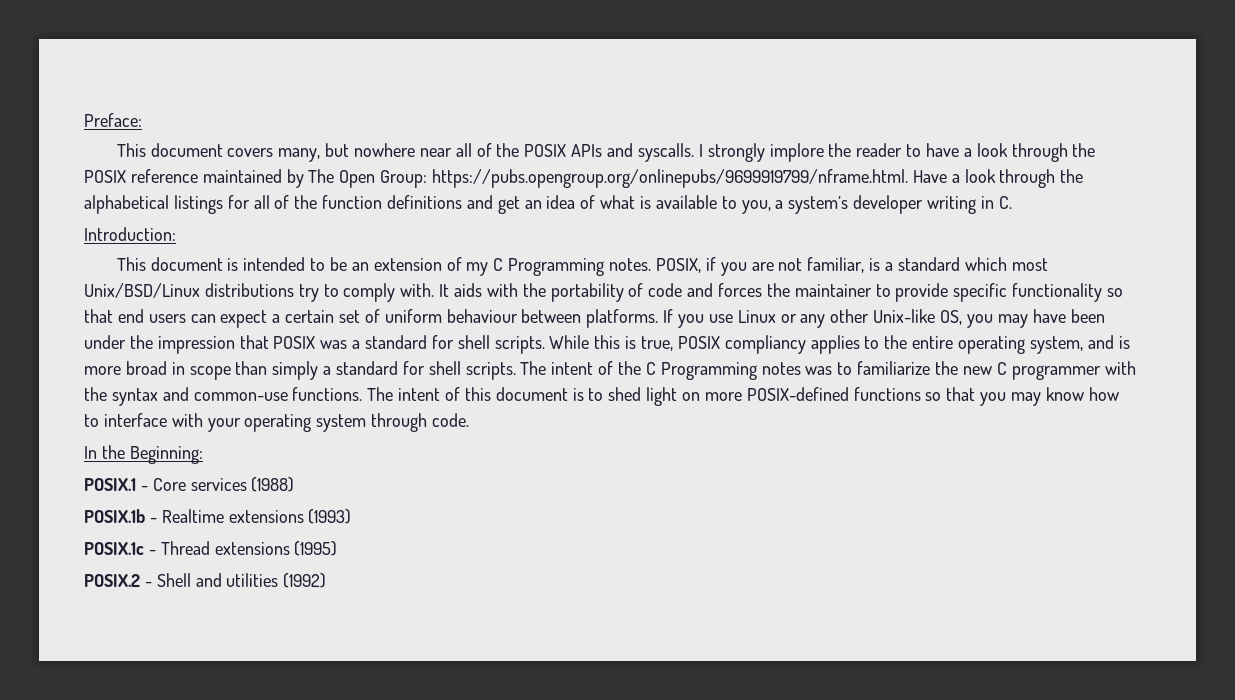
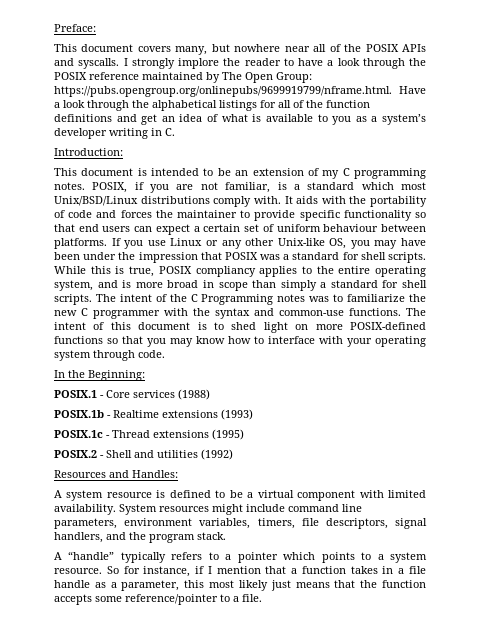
[741,200,771,214] you, -> [332,116,367,125] you as
[508,258,605,276] Programming -> [354,168,427,179] programming
[298,284,339,302] try to -> (210, 200) none
(327, 580) none -> [54,470,178,478] [54,490,426,501] [54,504,362,515] [54,518,427,529] [54,532,226,543] [54,551,427,563] [54,566,427,577] [54,580,426,591] [54,594,262,605] // Resources and Handles: // A system resource is defined to be a virtual component with limited availability. System resources might include command line parameters, environment variables, timers, file descriptors, signal handlers, and the program stack. // A “handle” typically refers to a pointer which points to a system resource. So for instance, if I mention that a function takes in a file handle as a parameter, this most likely just means that the function accepts some reference/pointer to a file.

